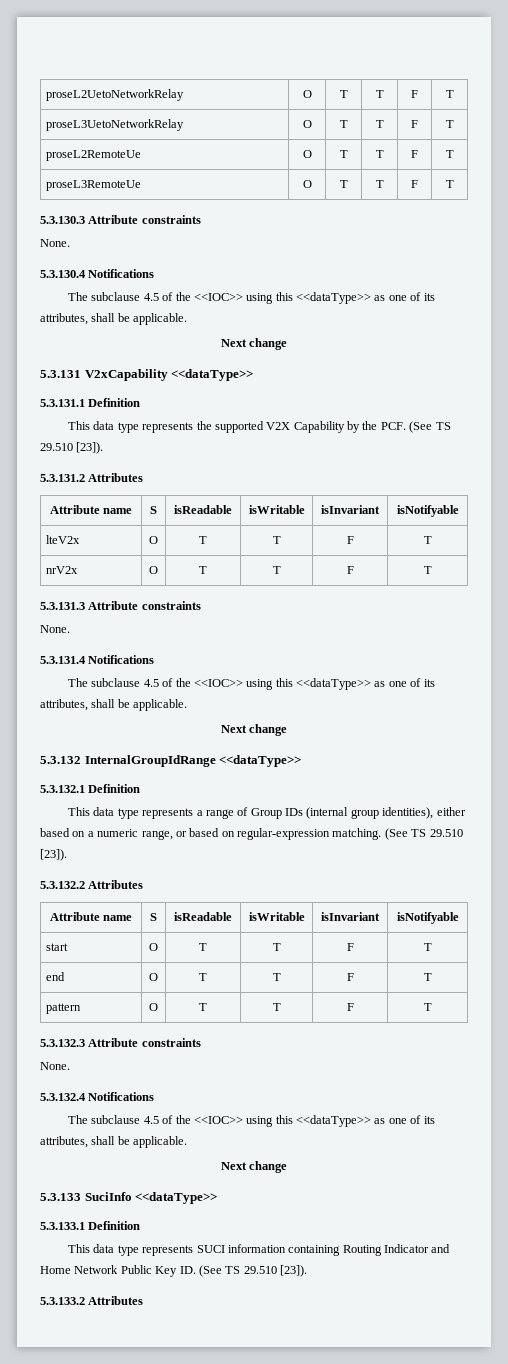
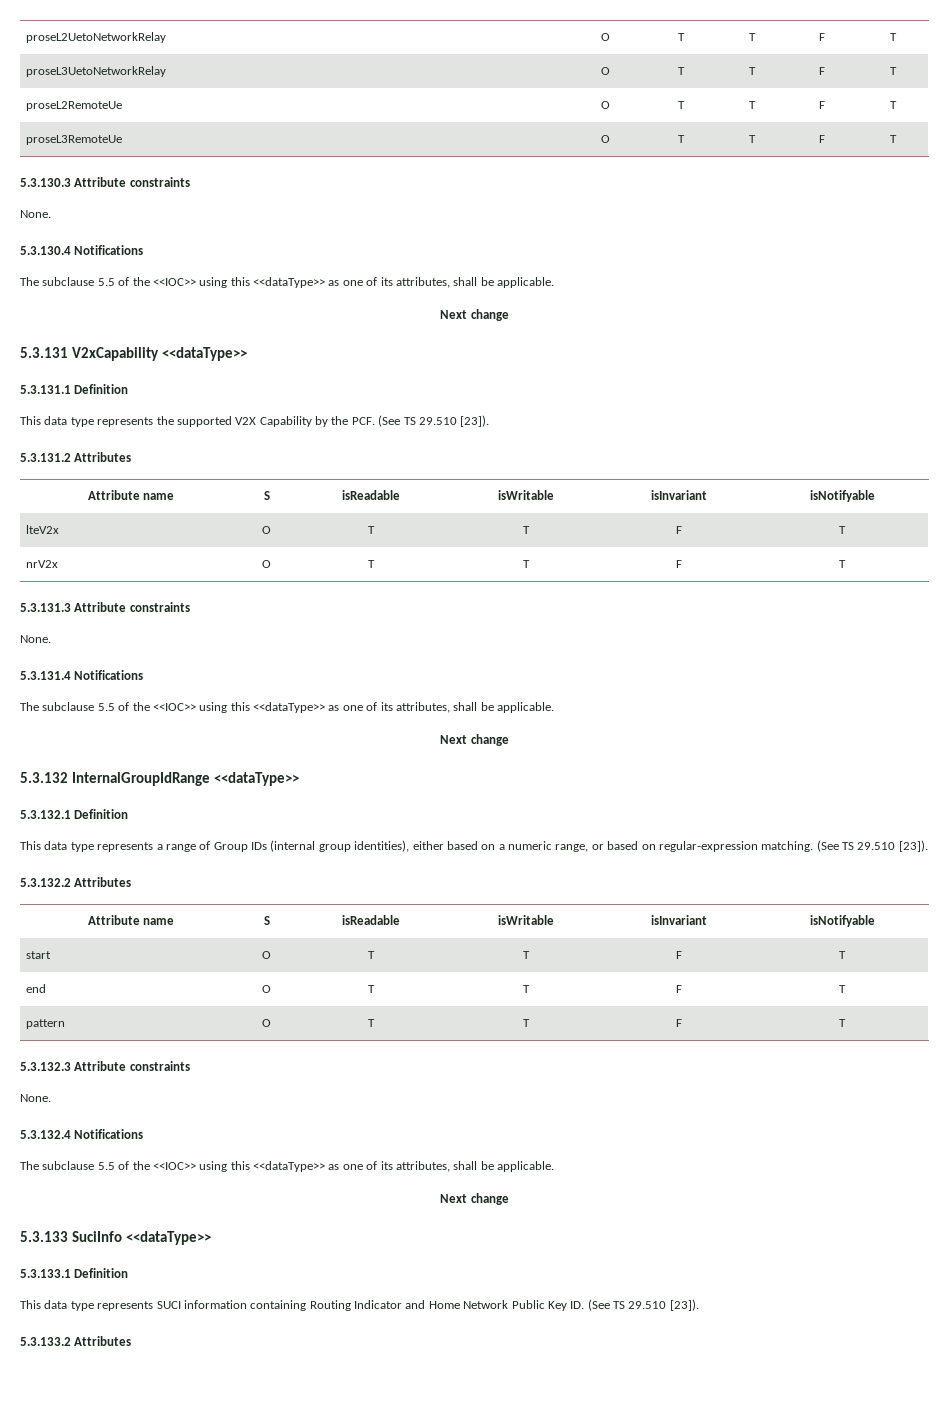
[143,293,159,301] 4.5 -> [97,278,115,286] 5.5
[143,679,159,687] 4.5 -> [97,703,115,711] 5.5
[143,1116,159,1124] 4.5 -> [97,1162,115,1170] 5.5

